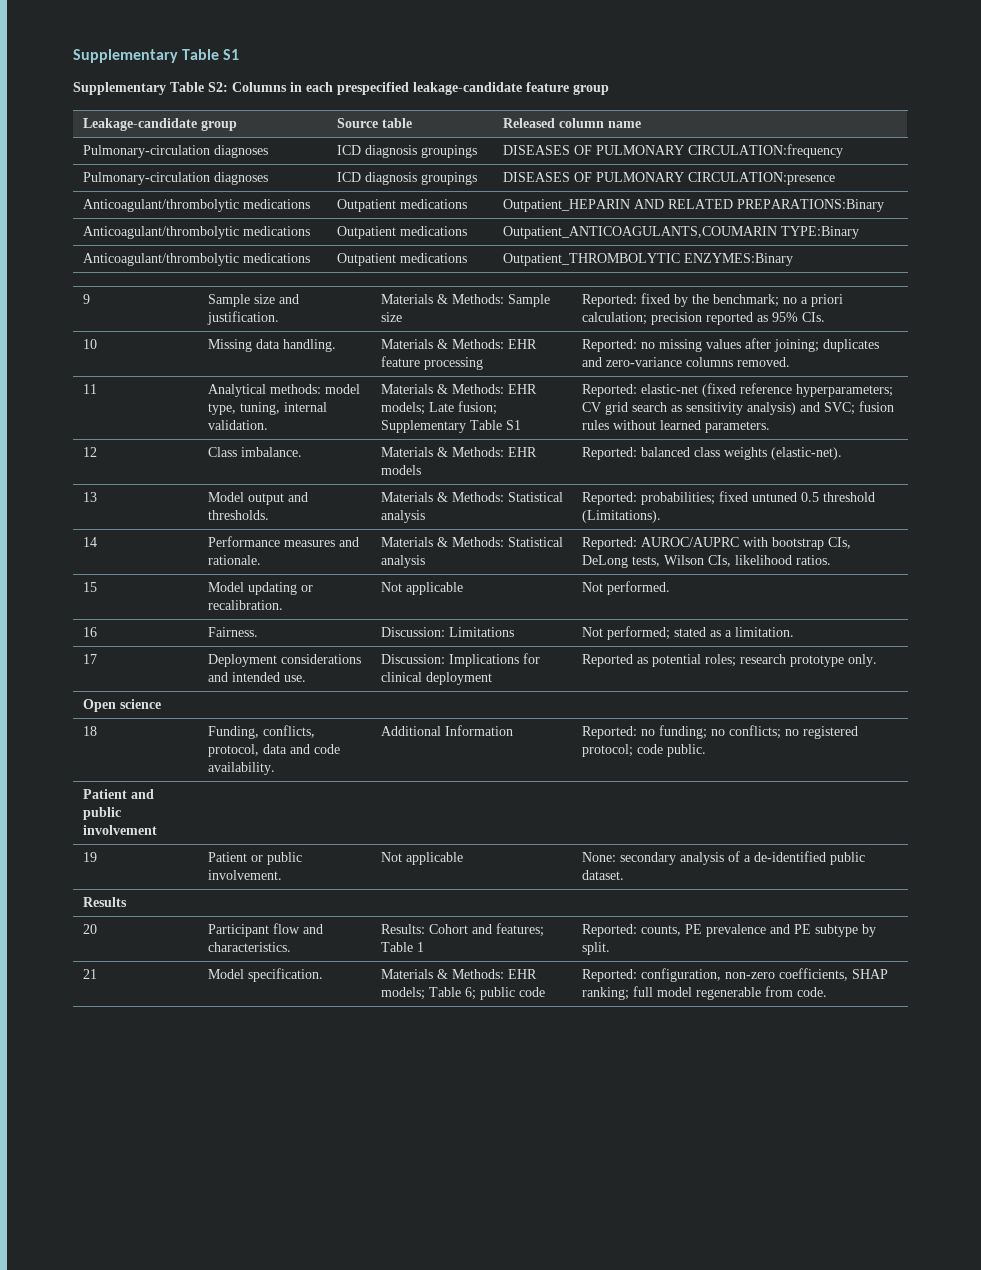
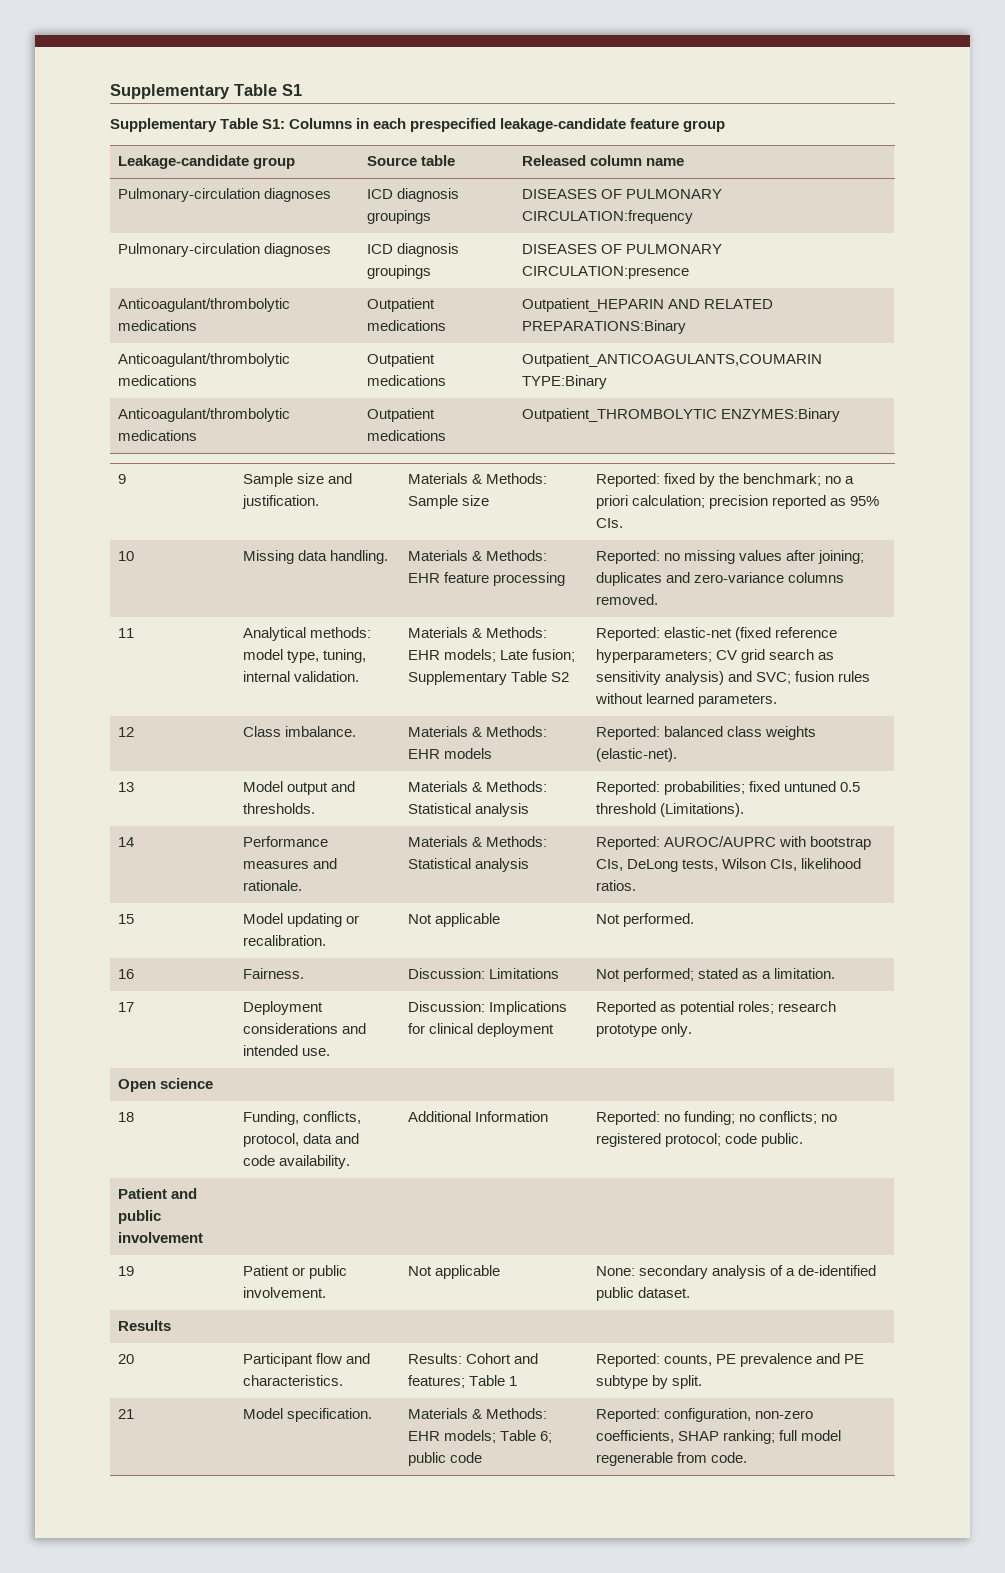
[208,82,228,92] S2: -> [262,119,286,129] S1:
[505,420,521,430] S1 -> [551,672,570,682] S2

